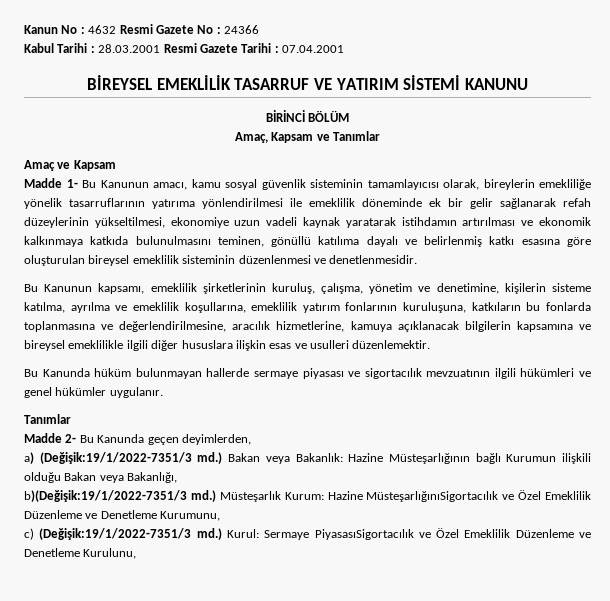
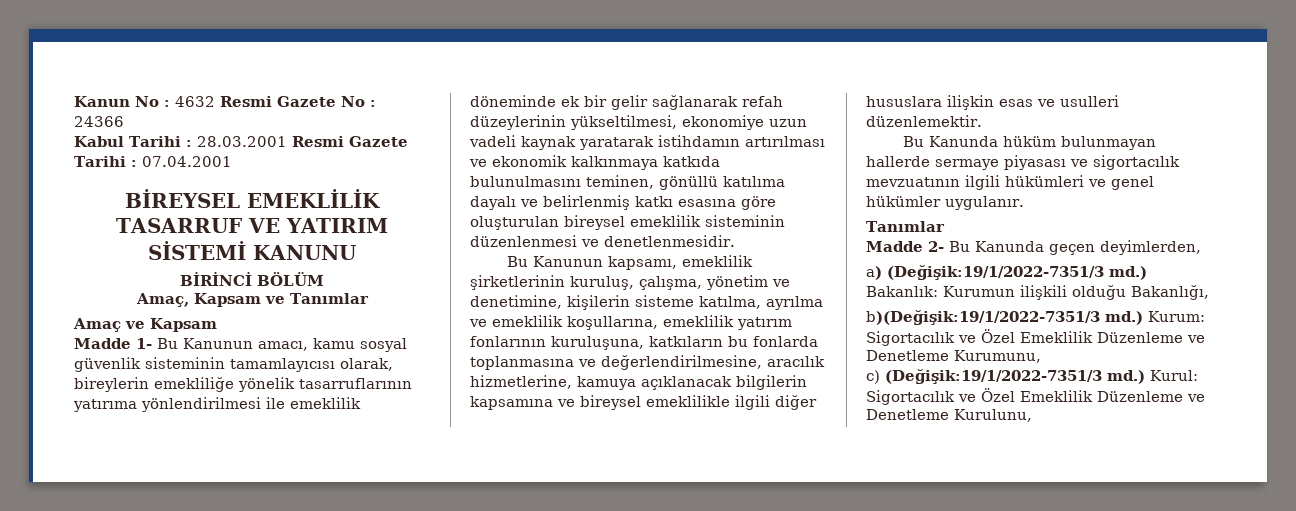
[228,453,501,464] Bakan veya Bakanlık: Hazine Müsteşarlığının bağlı -> [866,286,938,297] Bakanlık:
[64,472,124,483] Bakan veya -> (1126, 292) none
[219,491,499,502] Müsteşarlık Kurum: Hazine MüsteşarlığınıSigortacılık -> [1148,311,1205,322] [866,331,955,346] Kurum: Sigortacılık
[264,529,414,540] Sermaye PiyasasıSigortacılık -> [866,390,955,405] Sigortacılık

